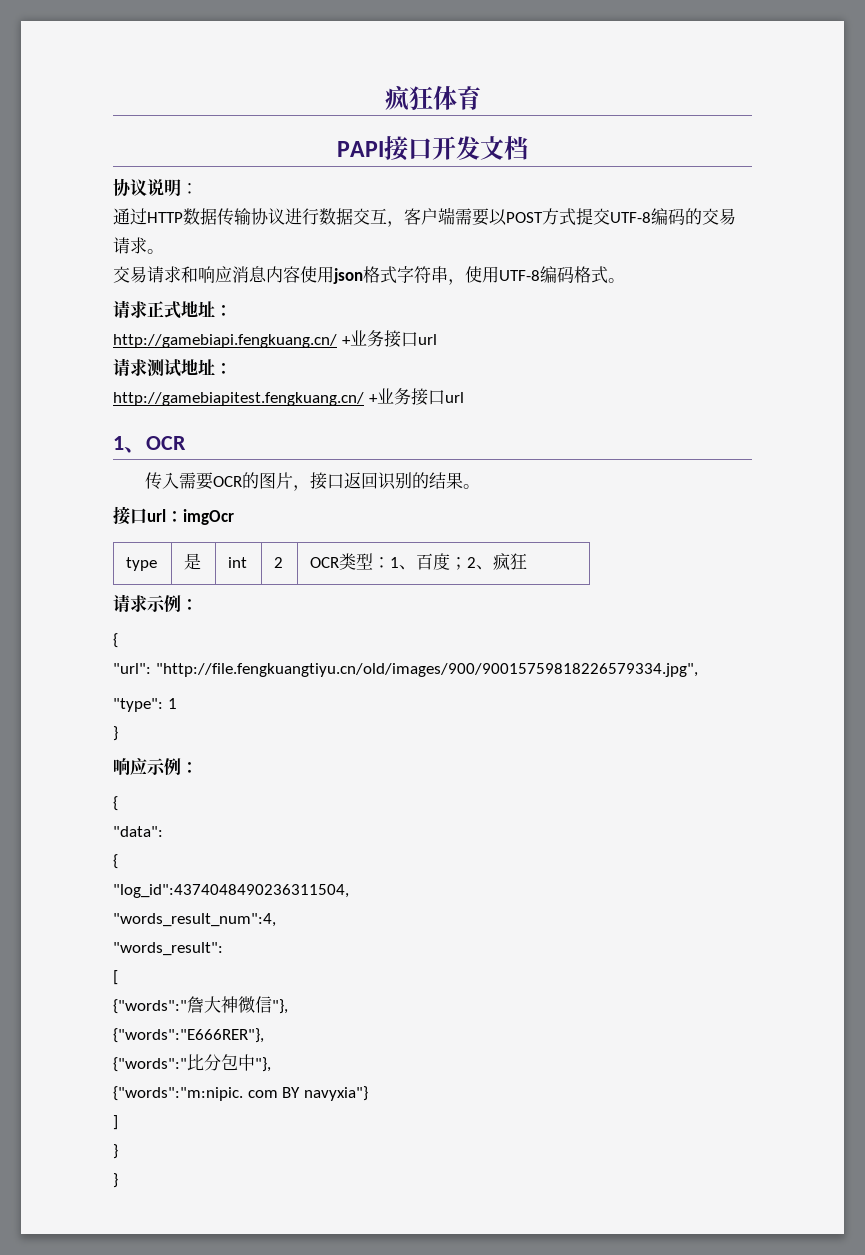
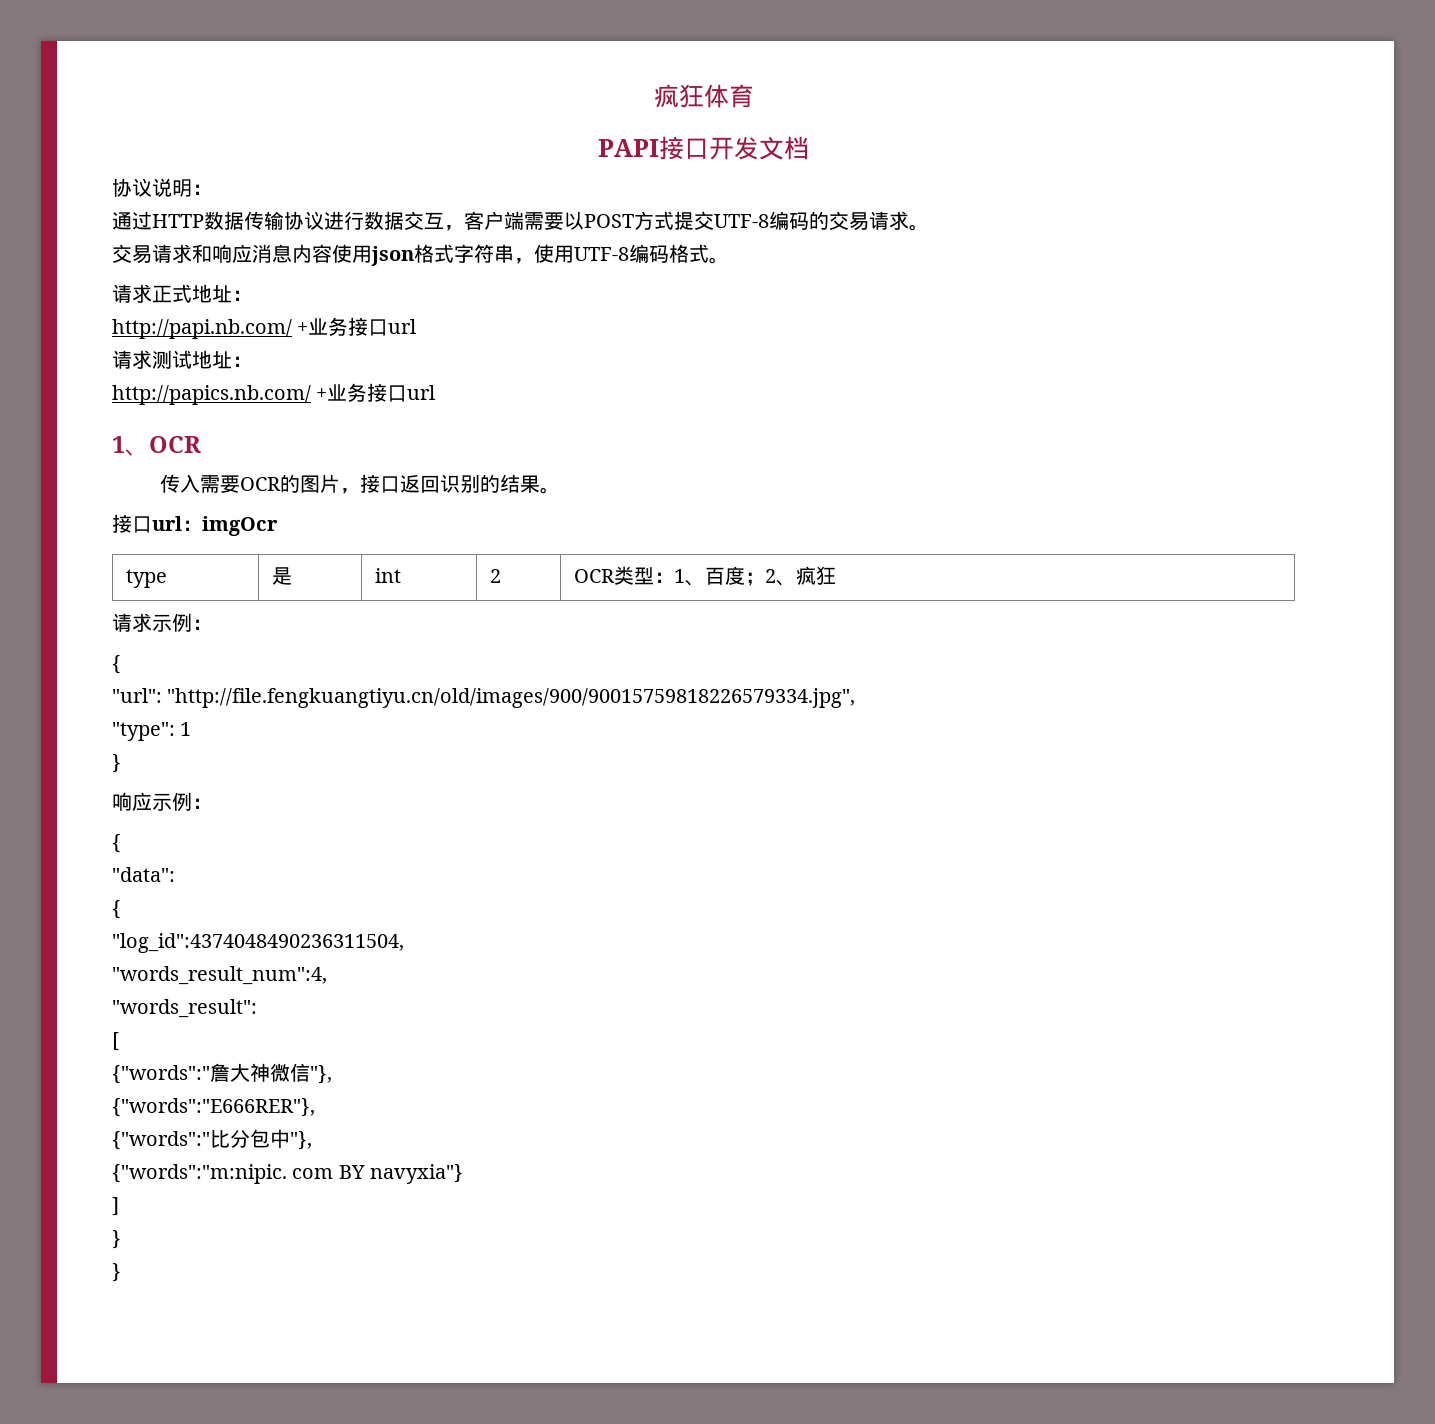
[113,334,337,348] http://gamebiapi.fengkuang.cn/ -> [112,319,292,339] http://papi.nb.com/
[113,392,364,406] http://gamebiapitest.fengkuang.cn/ -> [112,385,311,405] http://papics.nb.com/

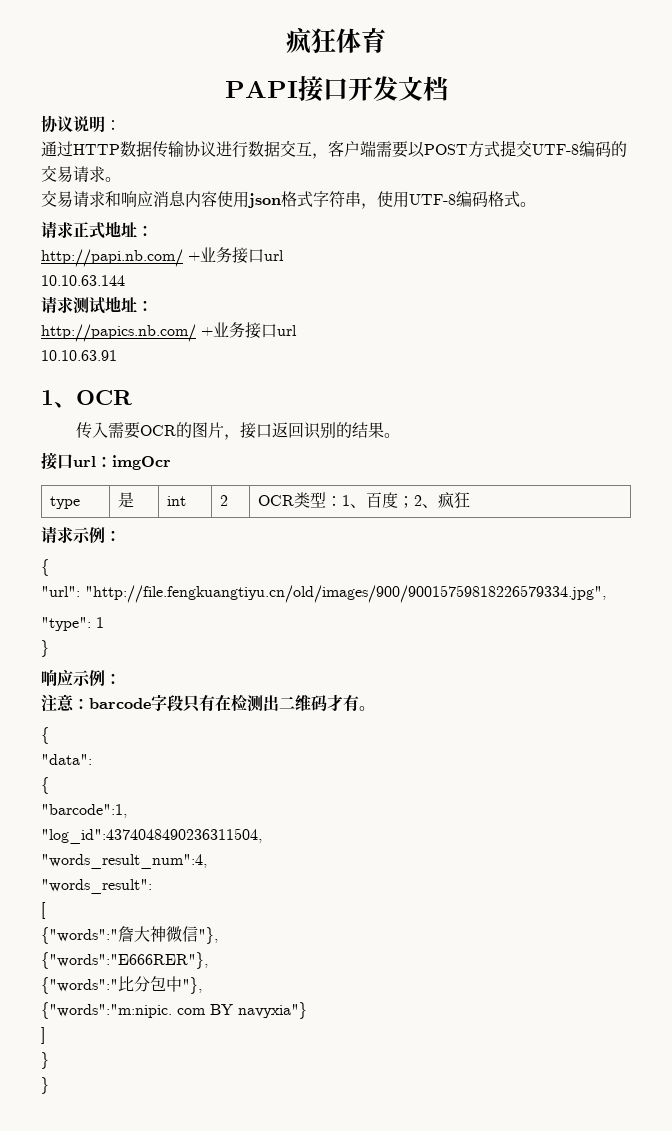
(417, 326) none -> [41,275,125,286] // 10.10.63.144
(436, 392) none -> [41,350,117,361] // 10.10.63.91
(212, 803) none -> [41,694,375,712] // 注意：barcode字段只有在检测出二维码才有。
(121, 909) none -> [41,804,127,818] // "barcode":1,

